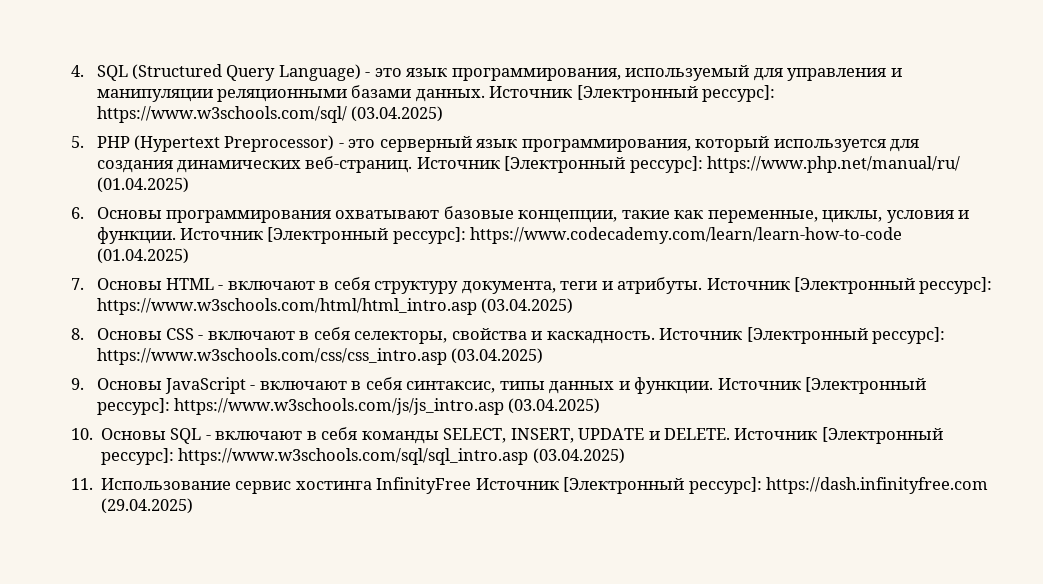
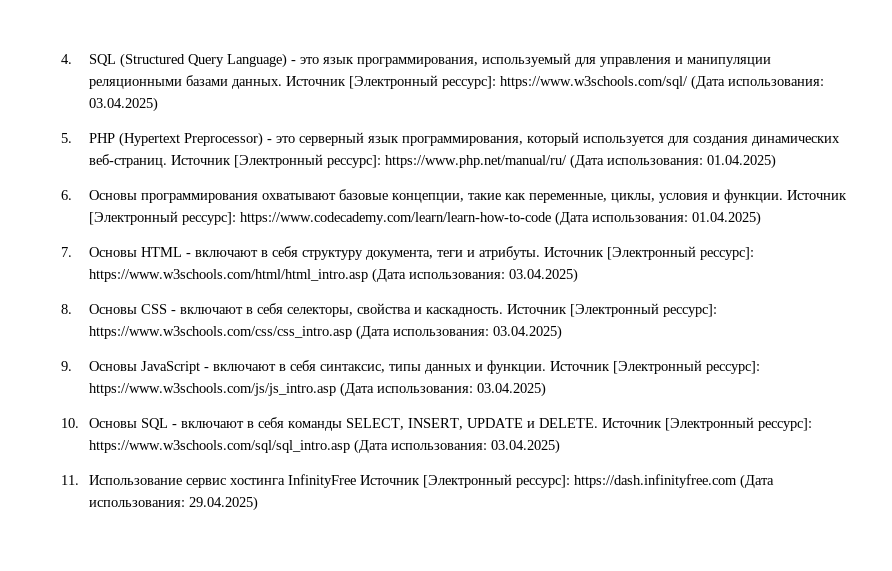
[350,106,443,122] (03.04.2025) -> [690,75,824,90] [88,97,158,112] (Дата использования: 03.04.2025)
[96,177,189,193] (01.04.2025) -> [569,154,776,169] (Дата использования: 01.04.2025)
[96,248,189,264] (01.04.2025) -> [554,211,761,226] (Дата использования: 01.04.2025)
[480,298,573,314] (03.04.2025) -> [371,268,578,283] (Дата использования: 03.04.2025)
[450,348,543,364] (03.04.2025) -> [355,325,562,340] (Дата использования: 03.04.2025)
[508,398,601,414] (03.04.2025) -> [339,382,546,397] (Дата использования: 03.04.2025)
[532,448,625,464] (03.04.2025) -> [353,439,560,454] (Дата использования: 03.04.2025)
[100,498,193,514] (29.04.2025) -> [739,474,774,489] [88,496,258,511] (Дата использования: 29.04.2025)

